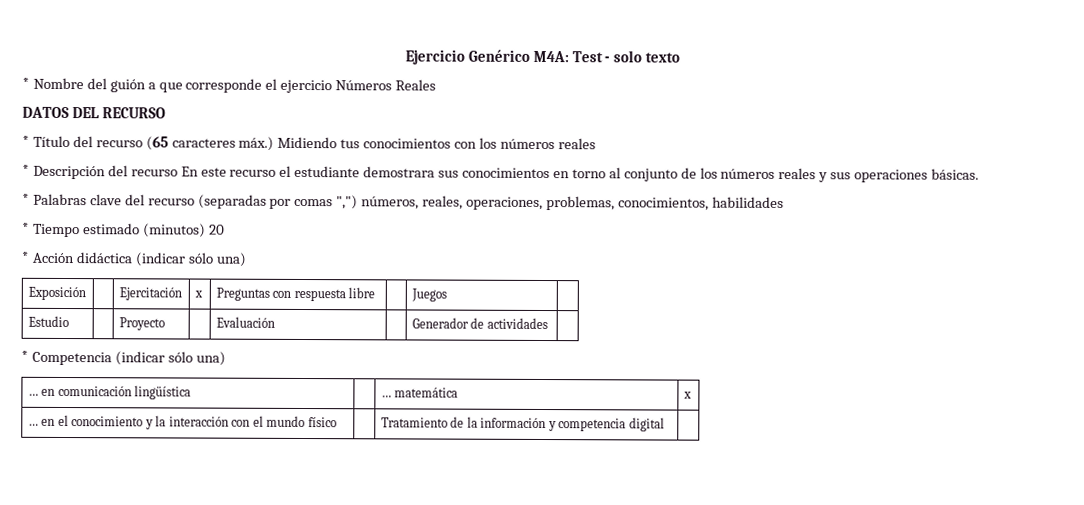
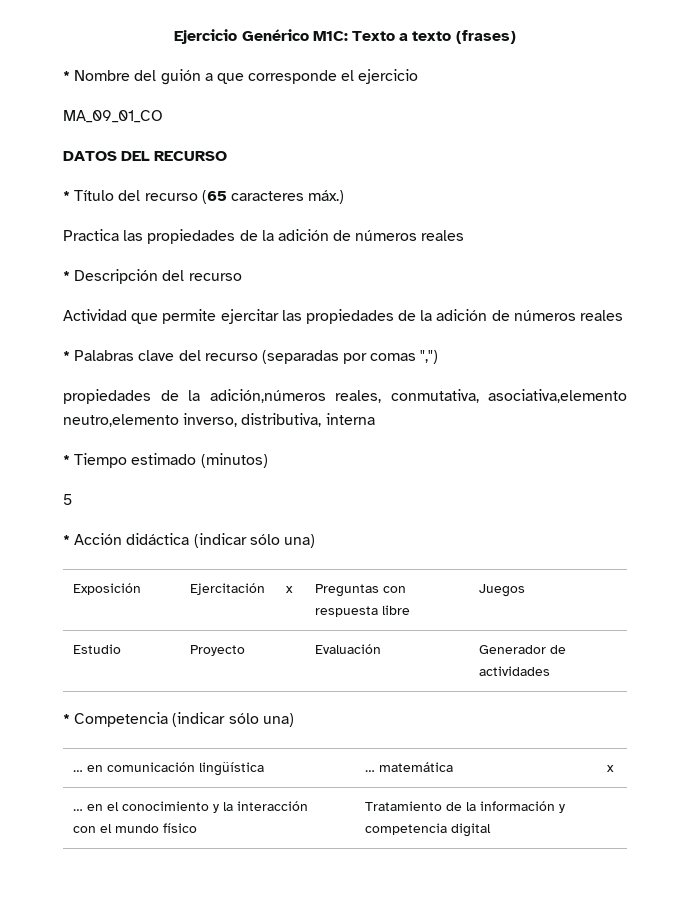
[532,50,643,63] M4A: Test - solo -> [312,31,409,41] M1C: Texto a
(681, 57) none -> [455,30,516,44] (frases)
[335,79,437,91] Números Reales -> [63,110,163,123] // MA_09_01_CO
[277,136,498,149] Midiendo tus conocimientos con los -> [63,229,352,244] // Practica las propiedades de la adición de
[180,165,980,183] En este recurso el estudiante demostrara sus conocimientos en torno al conjunto de los números reales y sus operaciones básicas. -> [63,309,624,324] // Actividad que permite ejercitar las propiedades de la adición de números reales
[361,195,784,211] números, reales, operaciones, problemas, conocimientos, habilidades -> [63,389,627,404] [63,413,375,427] // propiedades de la adición,números reales, conmutativa, asociativa,elemento neutro,elemento inverso, distributiva, interna
[208,224,225,235] 20 -> [63,494,72,505] // 5

